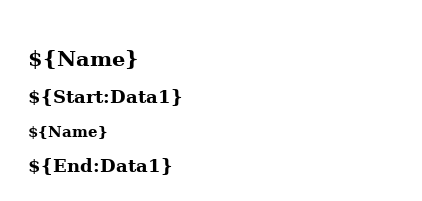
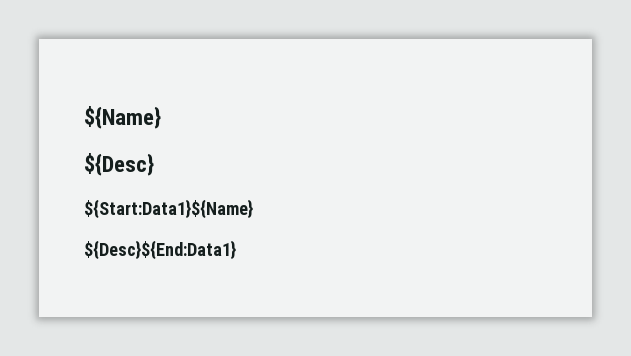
[28,50,139,69] [28,89,183,106] [28,126,108,139] [28,158,173,175] ${Name} // ${Start:Data1} // ${Name} // ${End:Data1} -> [84,106,161,129] [84,153,154,176] [84,199,253,218] [84,240,236,259] ${Name} // ${Desc} // ${Start:Data1}${Name} // ${Desc}${End:Data1}

